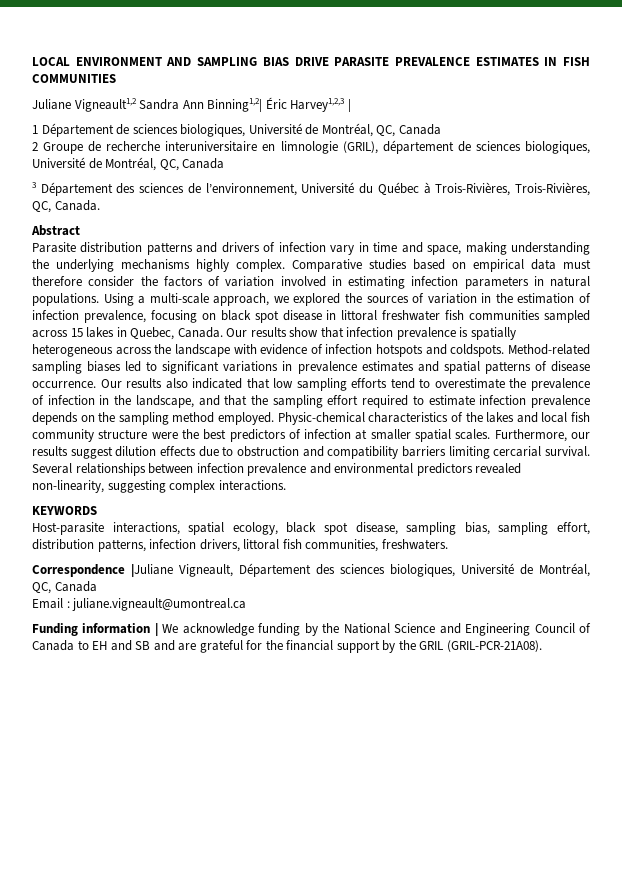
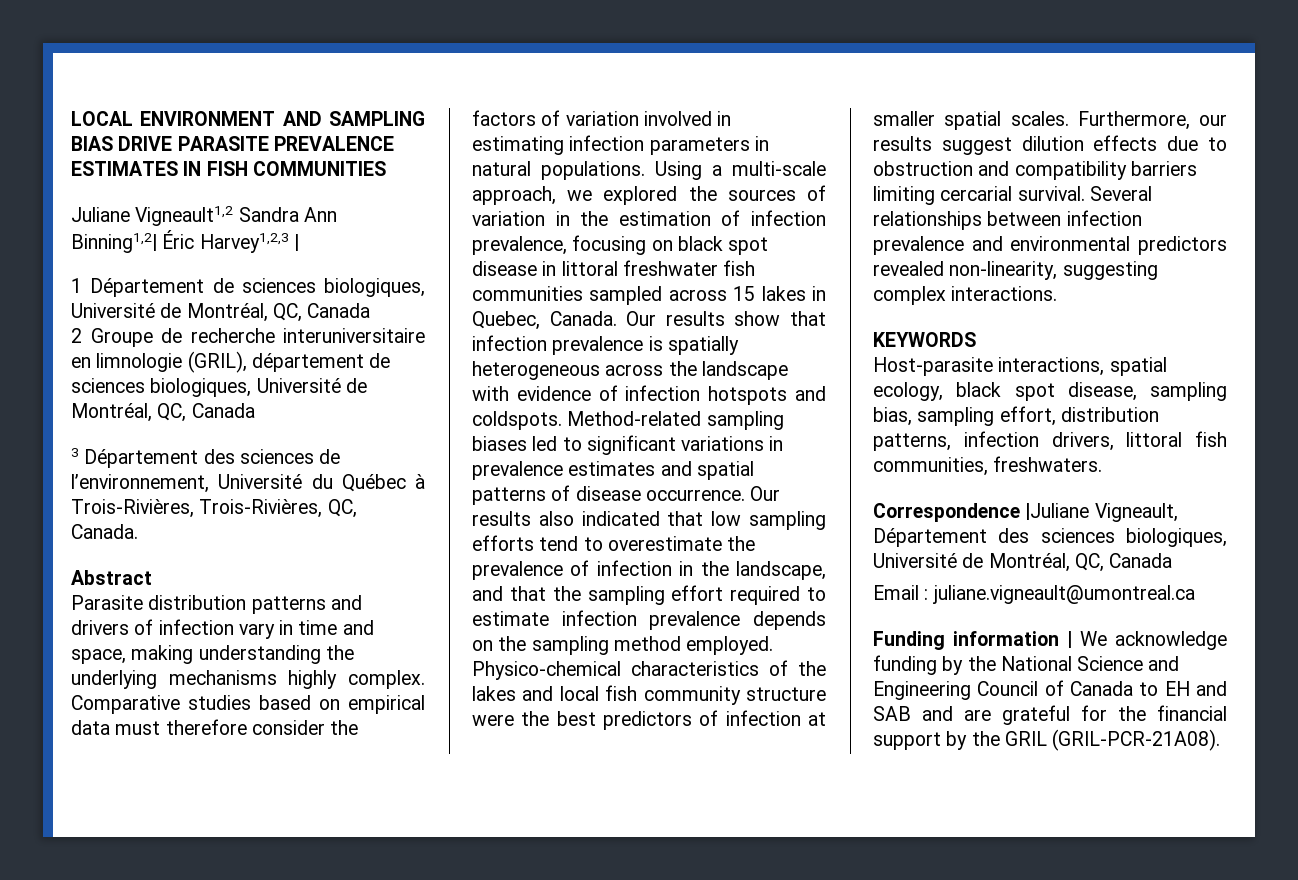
[277,412,365,425] Physic-chemical -> [472,661,621,680] Physico-chemical
[135,641,151,650] SB -> [873,706,911,721] SAB

